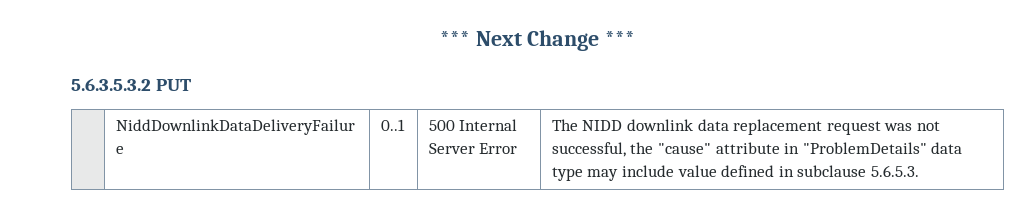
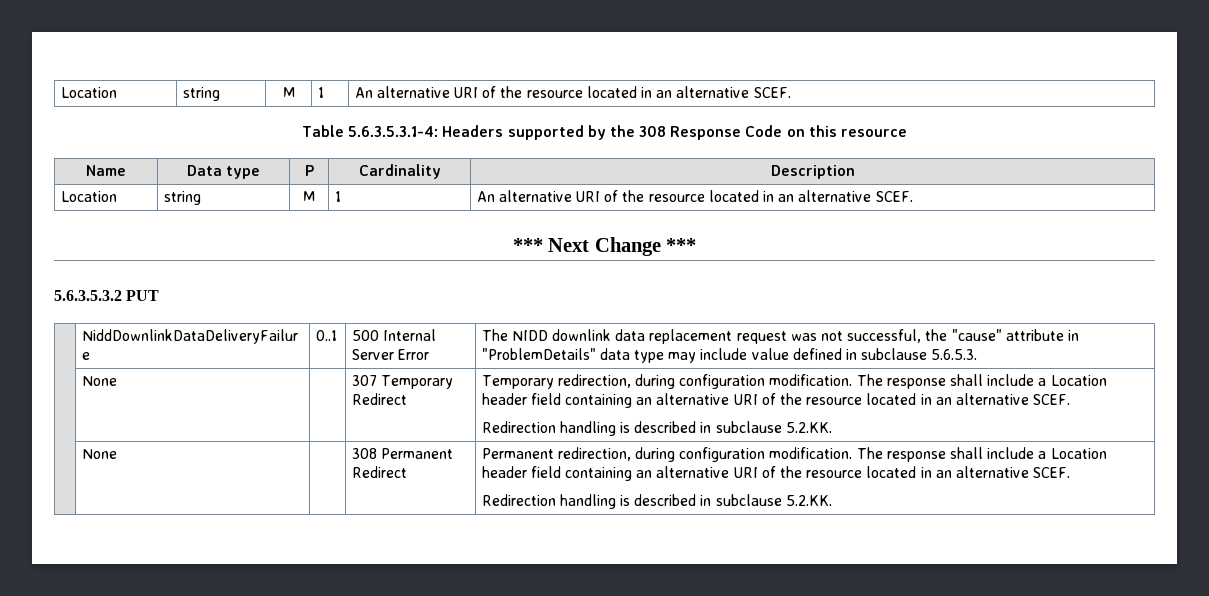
(439, 38) none -> [60,87,117,98] [182,87,220,101] [282,87,295,98] [317,87,324,98] [354,86,791,98] [301,125,908,140] [86,165,126,176] [186,165,261,179] [304,165,314,176] [358,164,441,179] [770,165,855,179] [60,191,117,202] [163,191,201,205] [303,191,315,202] [334,191,341,202] [476,190,913,202] Location | string | M | 1 | An alternative URI of the resource located in an alternative SCEF. // Table 5.6.3.5.3.1-4: Headers supported by the 308 Response Code on this resource // Name | Data type | P | Cardinality | Description // Location | string | M | 1 | An alternative URI of the resource located in an alternative SCEF. //
(920, 171) none -> [81,376,117,386] [351,375,453,389] [351,393,407,405] [481,374,1107,389] [481,393,1071,408] [481,421,832,436] [81,449,117,459] [351,448,453,459] [351,466,407,478] [481,447,1107,462] [481,466,1071,481] [481,494,832,509] // | None | | 307 Temporary Redirect | Temporary redirection, during configuration modification. The response shall include a Location header field containing an alternative URI of the resource located in an alternative SCEF. // Redirection handling is described in subclause 5.2.KK. // | None | | 308 Permanent Redirect | Permanent redirection, during configuration modification. The response shall include a Location header field containing an alternative URI of the resource located in an alternative SCEF. // Redirection handling is described in subclause 5.2.KK.

